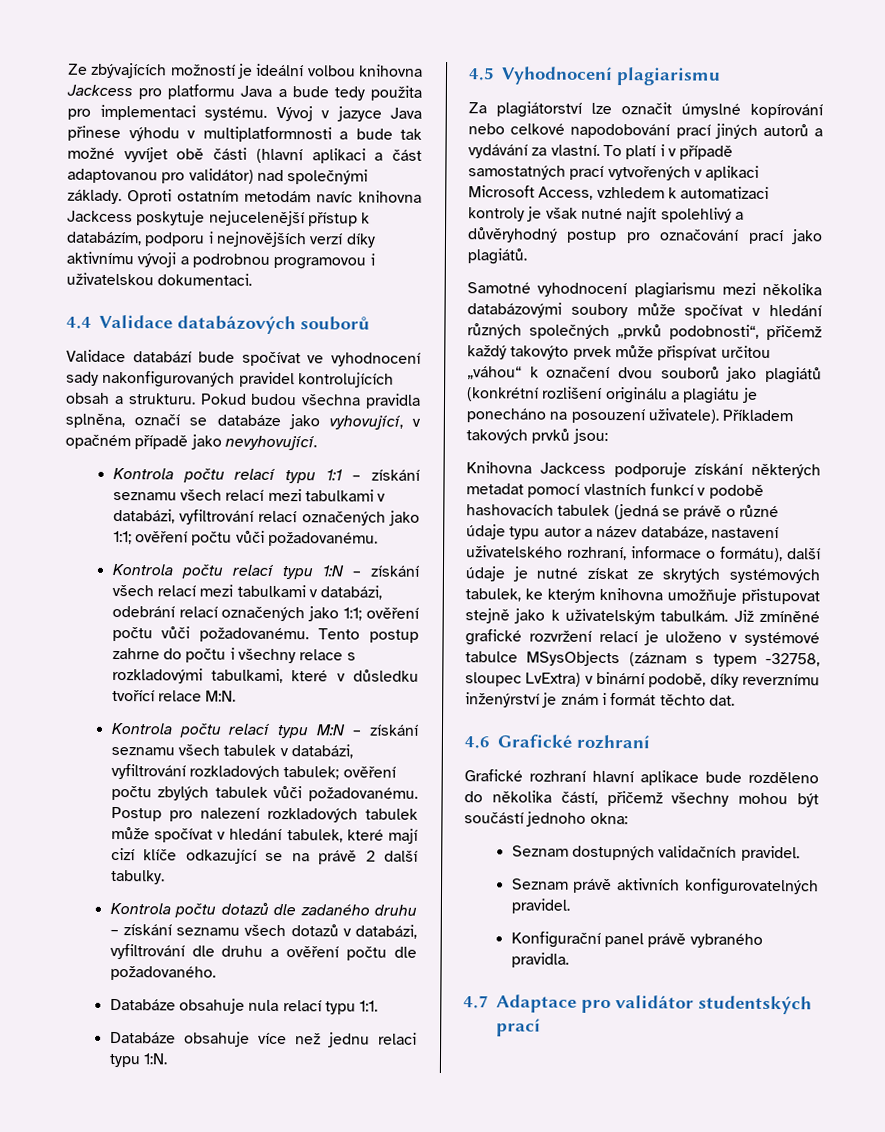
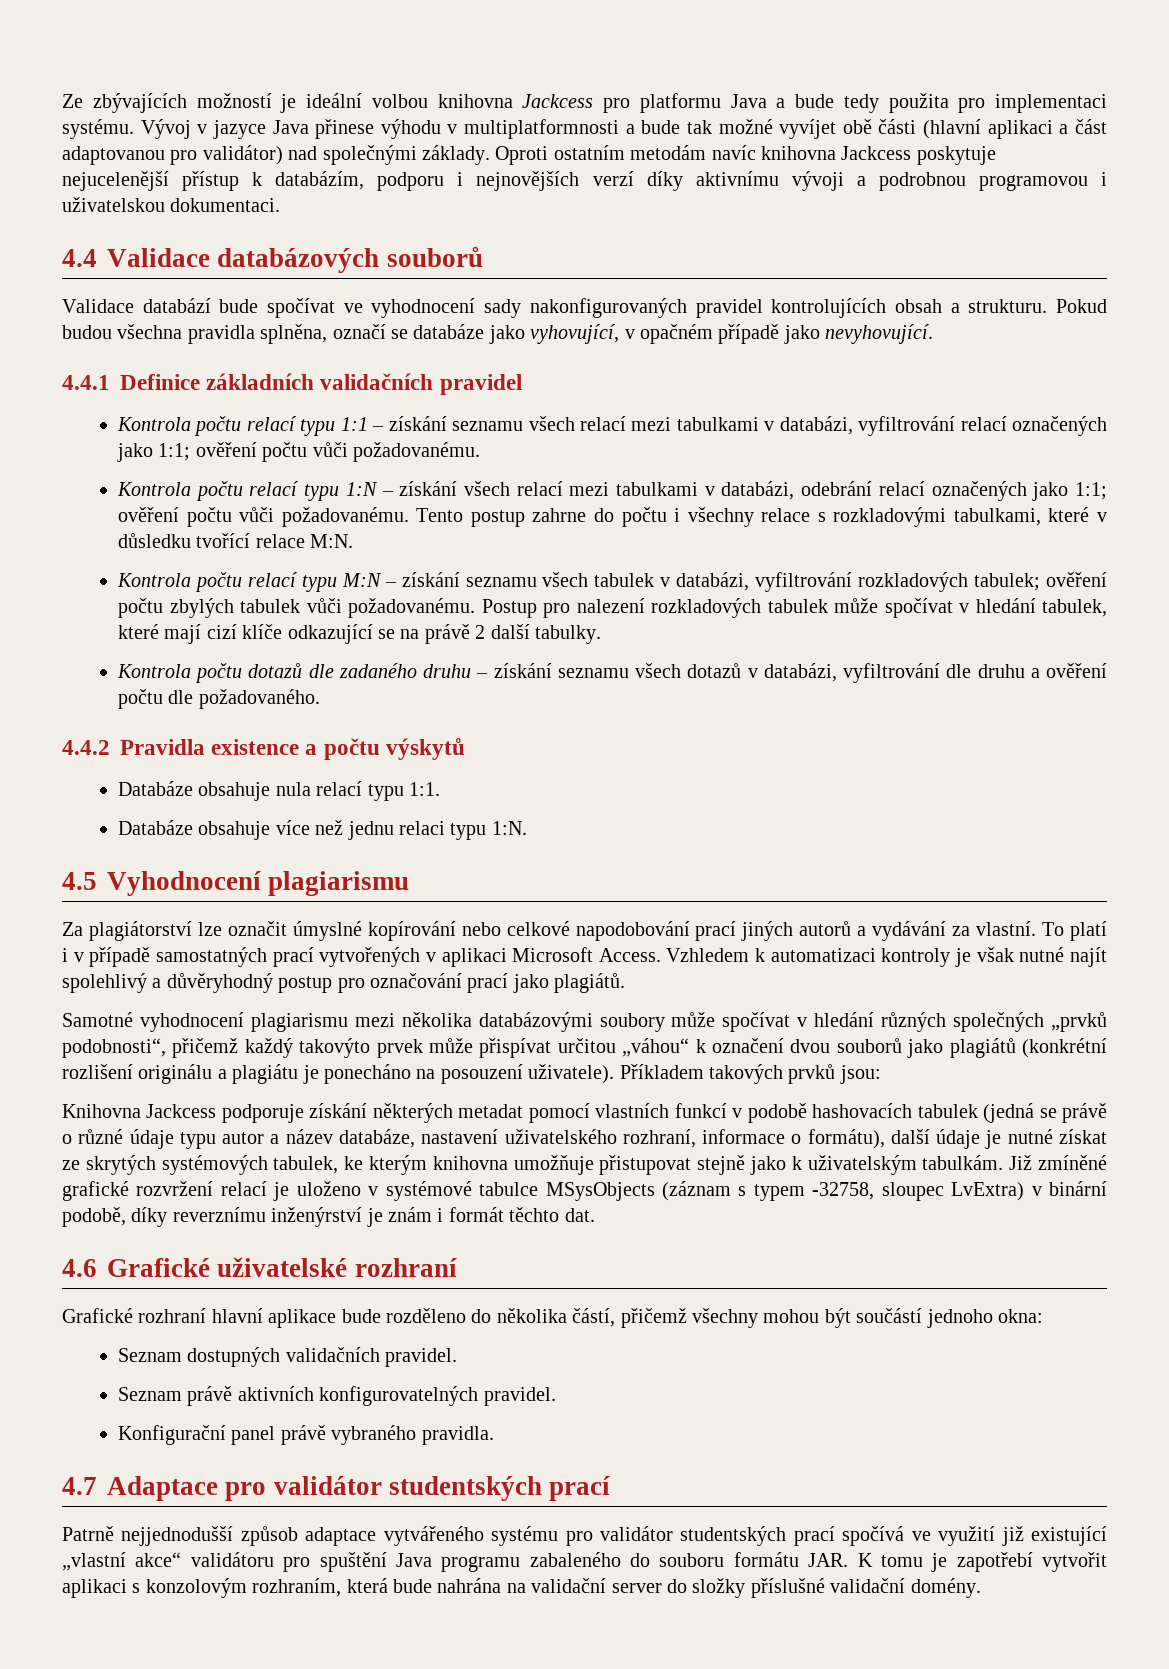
(317, 443) none -> [62,373,522,395] // 4.4.1 Definice základních validačních pravidel
(216, 973) none -> [62,738,465,760] // 4.4.2 Pravidla existence a počtu výskytů
[538,186,665,200] Access, vzhledem -> [598,948,750,962] Access. Vzhledem
(572, 741) none -> [217,1257,348,1277] uživatelské
(541, 1027) none -> [62,1526,1108,1546] [62,1552,1107,1572] [62,1578,981,1598] // Patrně nejjednodušší způsob adaptace vytvářeného systému pro validátor studentských prací spočívá ve využití již existující „vlastní akce“ validátoru pro spuštění Java programu zabaleného do souboru formátu JAR. K tomu je zapotřebí vytvořit aplikaci s konzolovým rozhraním, která bude nahrána na validační server do složky příslušné validační domény.

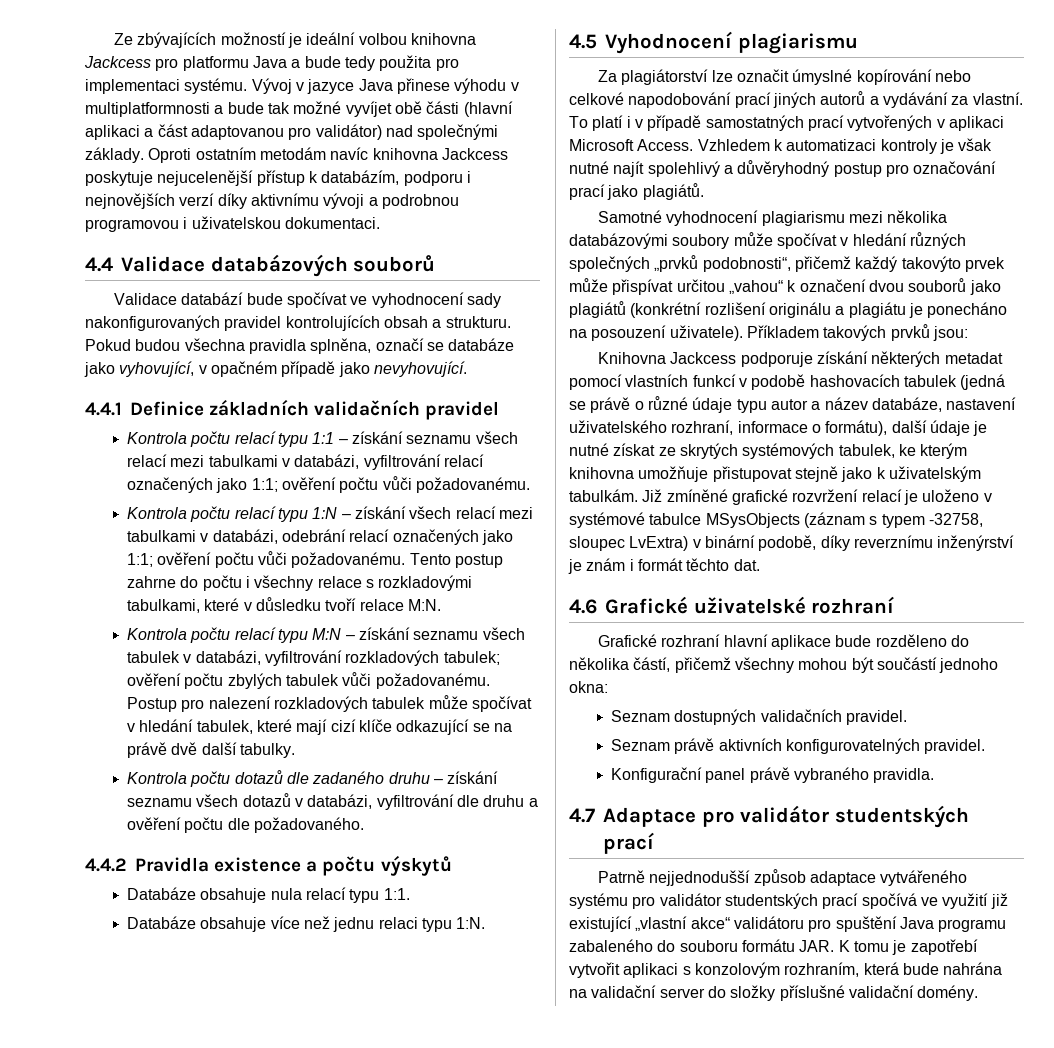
[196,533,251,548] tvořící -> [325,598,357,611] tvoří
[475,625,486,639] 2 -> [171,742,198,755] dvě
[622,1038,690,1057] „váhou“ -> [728,280,783,294] „vahou“

